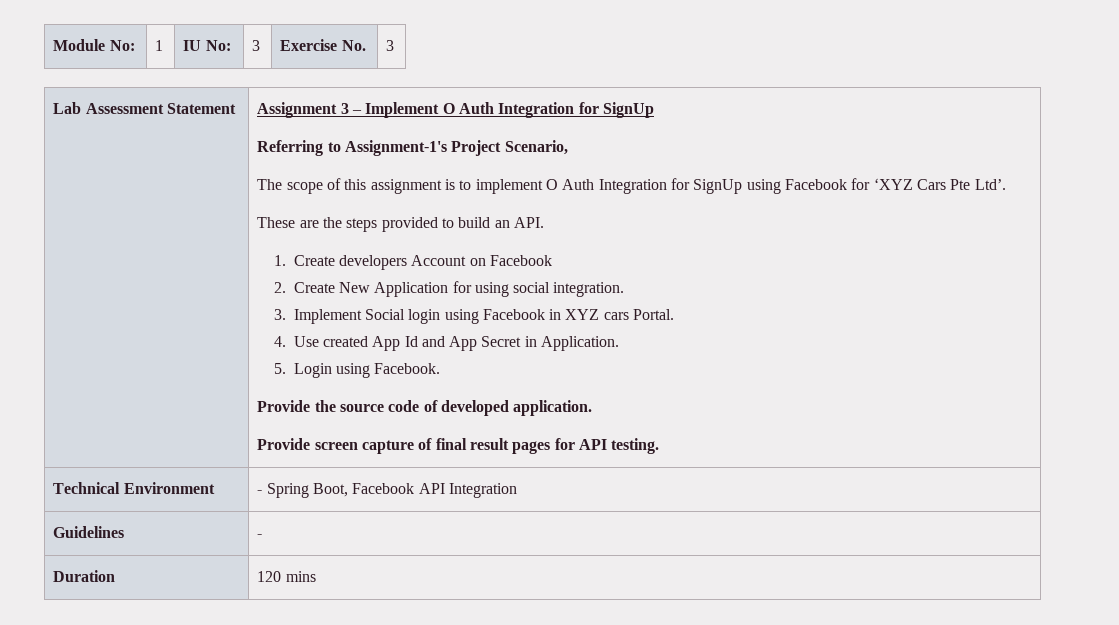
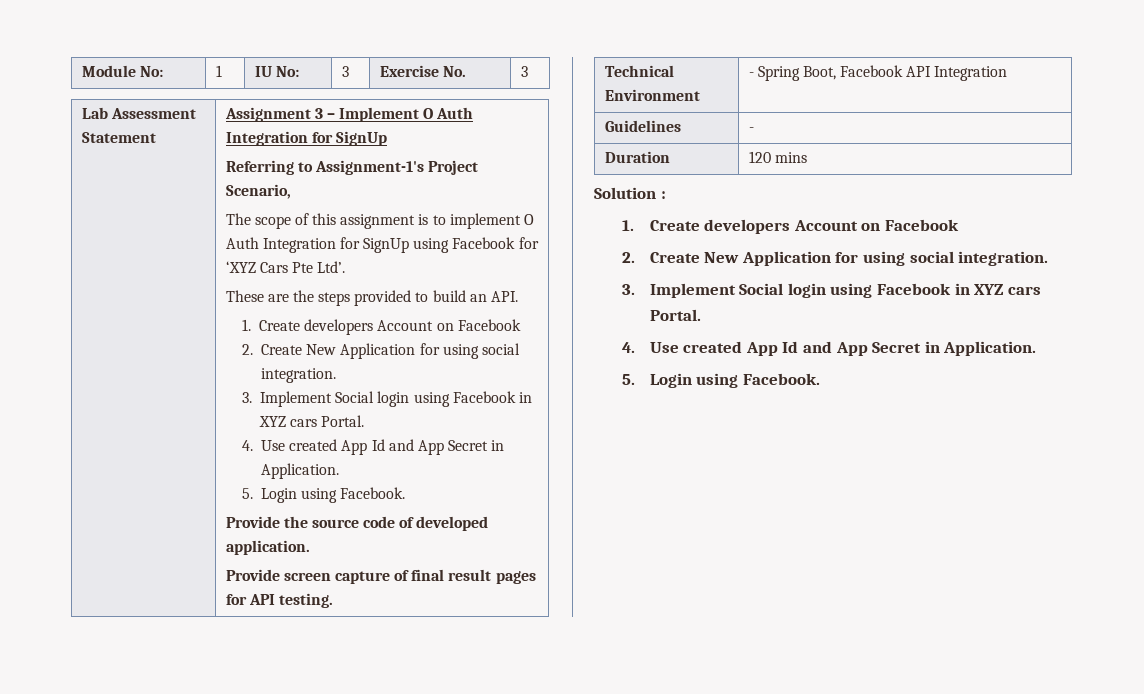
(316, 576) none -> [594,187,666,199] [621,219,959,234] [621,251,1049,266] [621,283,1041,298] [649,309,701,321] [621,341,1037,356] [621,373,820,388] // Solution : // 1. Create developers Account on Facebook // 2. Create New Application for using social integration. // 3. Implement Social login using Facebook in XYZ cars Portal. // 4. Use created App Id and App Secret in Application. // 5. Login using Facebook.

